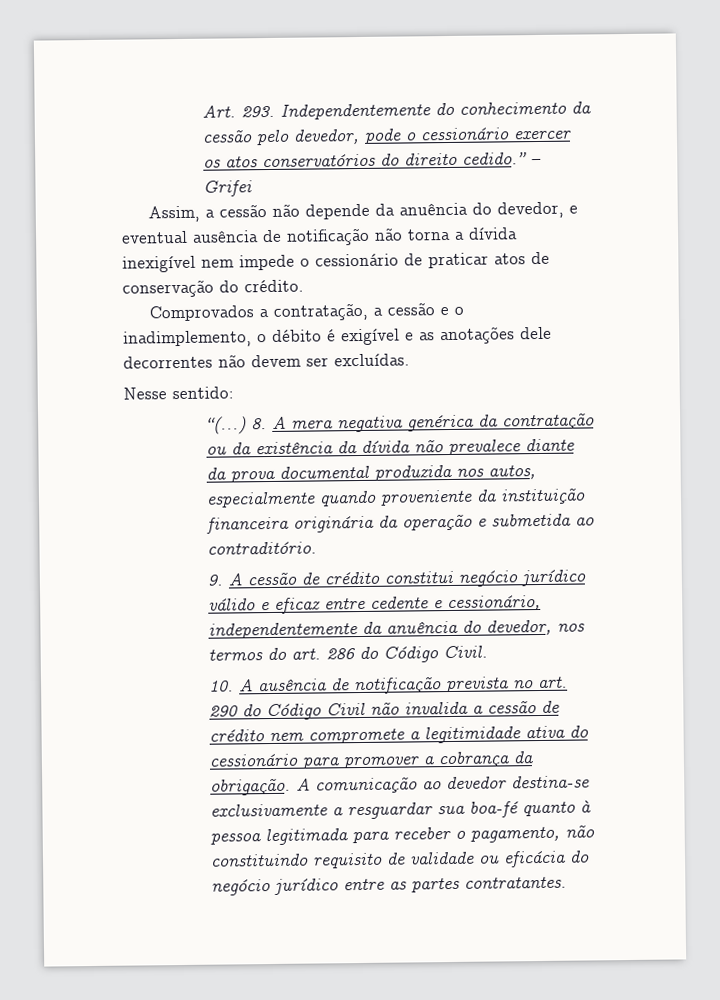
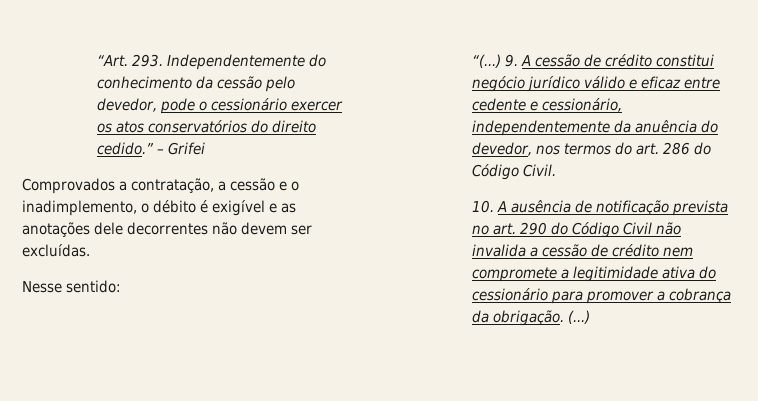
[201,105,236,118] Art. -> [97,55,129,66] “Art.
[148,201,579,223] [121,227,518,246] [122,251,550,273] [122,279,304,298] // Assim, a cessão não depende da anuência do devedor, e eventual ausência de notificação não torna a dívida inexigível nem impede o cessionário de praticar atos de conservação do crédito. -> (206, 148) none
[250,413,595,433] [205,438,575,456] [205,464,536,483] [205,488,586,508] [205,513,595,534] [206,541,317,555] 8. A mera negativa genérica da contratação ou da existência da dívida não prevalece diante da prova documental produzida nos autos, especialmente quando proveniente da instituição financeira originária da operação e submetida ao contraditório. // -> (502, 61) none
[295,775,590,794] [209,800,592,820] [209,825,595,846] [209,850,590,869] [210,876,567,896] A comunicação ao devedor destina-se exclusivamente a resguardar sua boa-fé quanto à pessoa legitimada para receber o pagamento, não constituindo requisito de validade ou eficácia do negócio jurídico entre as partes contratantes. -> [568,310,591,324] (...)

